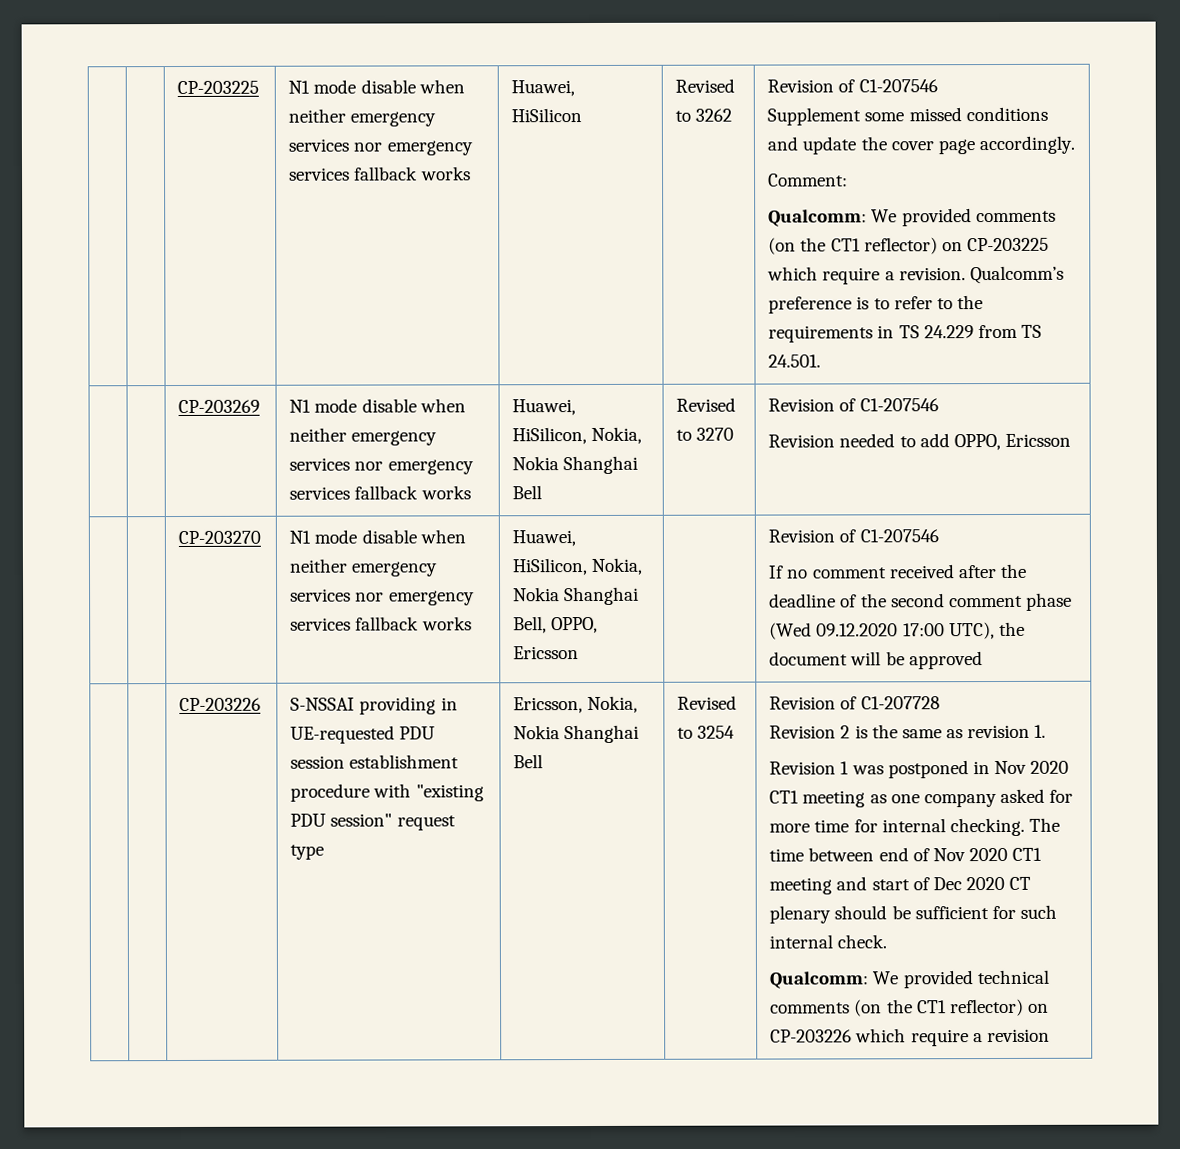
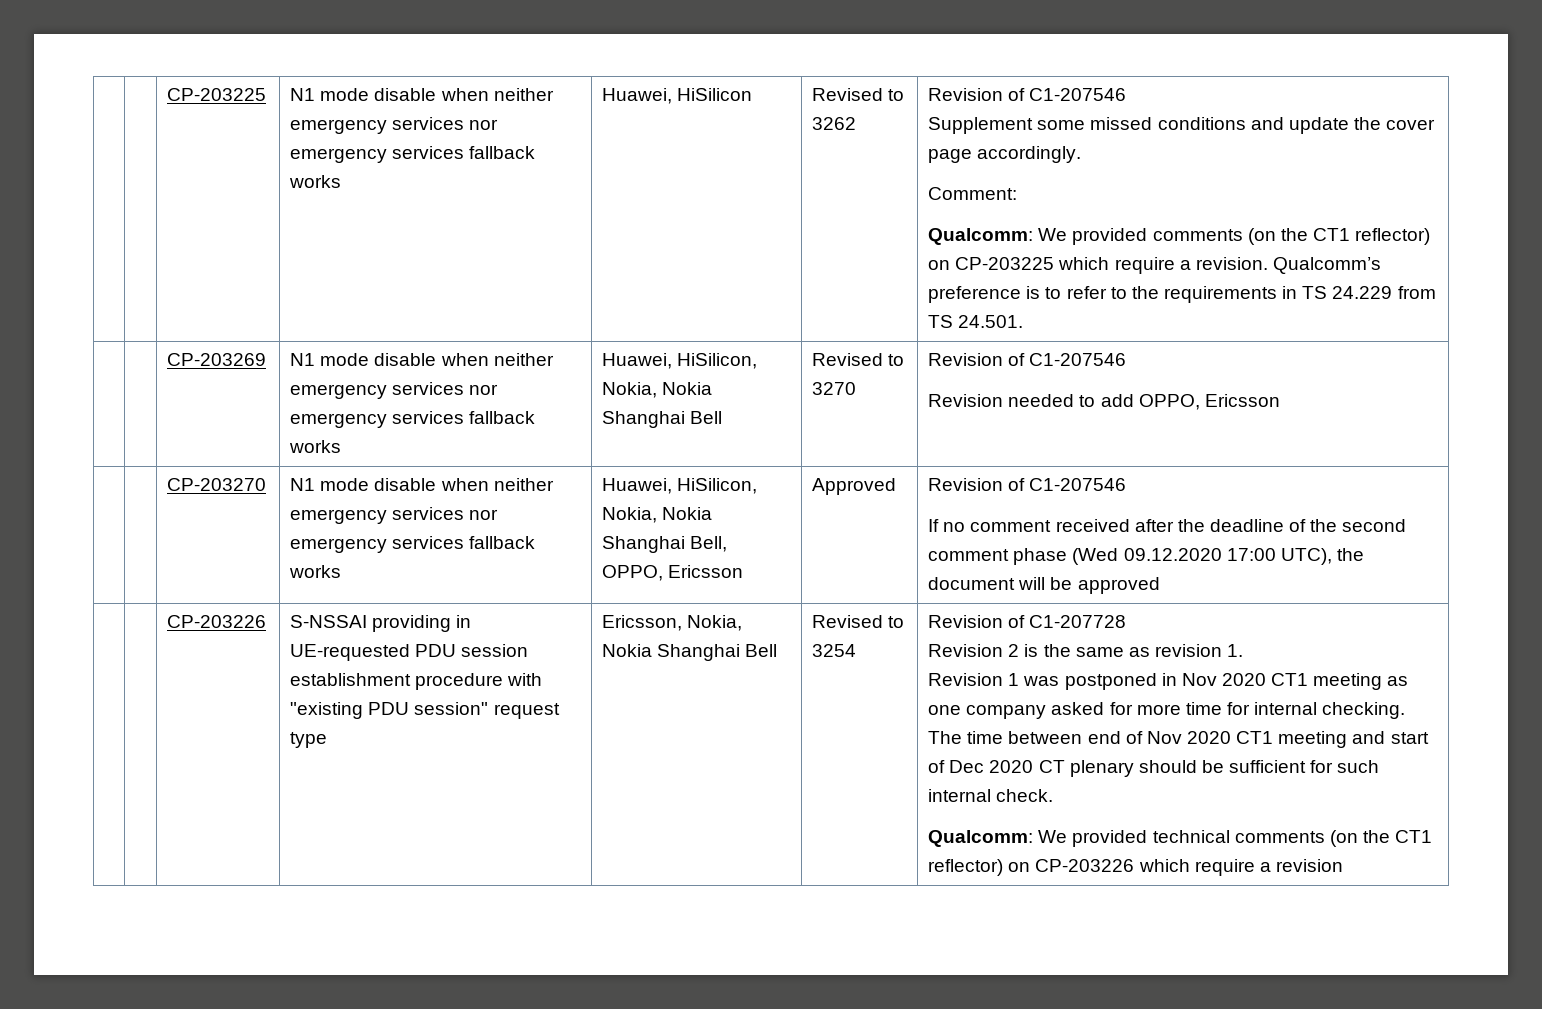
(580, 653) none -> [812,478,897,495] Approved

